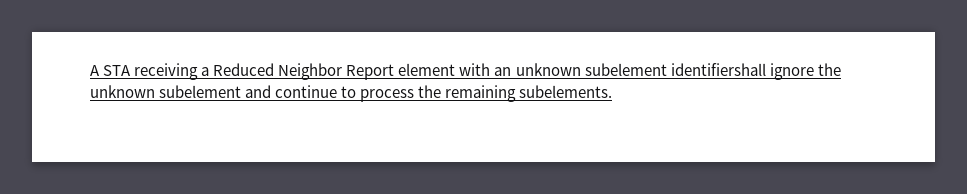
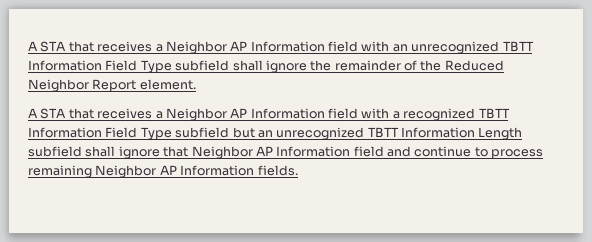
[90,63,841,80] [90,85,613,102] A STA receiving a Reduced Neighbor Report element with an unknown subelement identifiershall ignore the unknown subelement and continue to process the remaining subelements. -> [28,41,534,54] [28,60,504,73] [28,79,196,92] [28,108,510,121] [28,127,523,140] [28,146,544,159] [28,165,298,178] A STA that receives a Neighbor AP Information field with an unrecognized TBTT Information Field Type subfield shall ignore the remainder of the Reduced Neighbor Report element. // A STA that receives a Neighbor AP Information field with a recognized TBTT Information Field Type subfield but an unrecognized TBTT Information Length subfield shall ignore that Neighbor AP Information field and continue to process remaining Neighbor AP Information fields.

